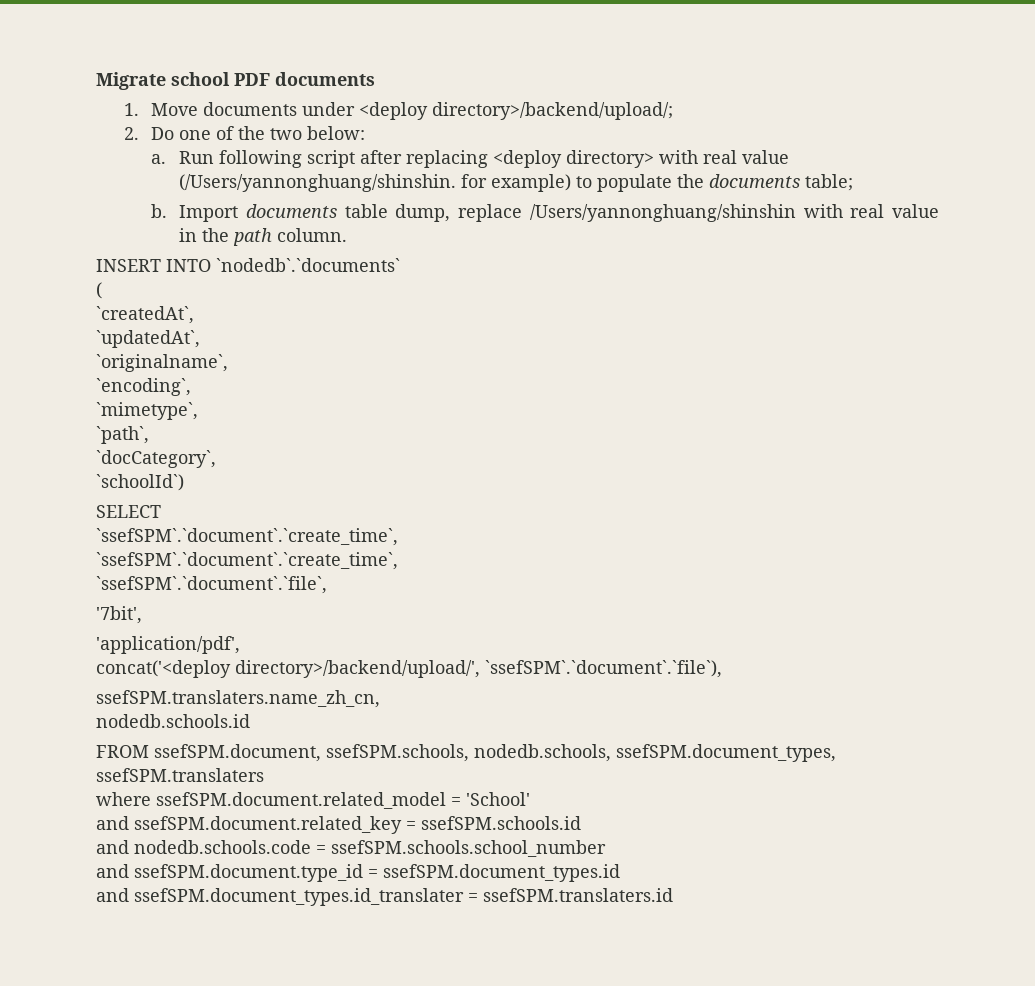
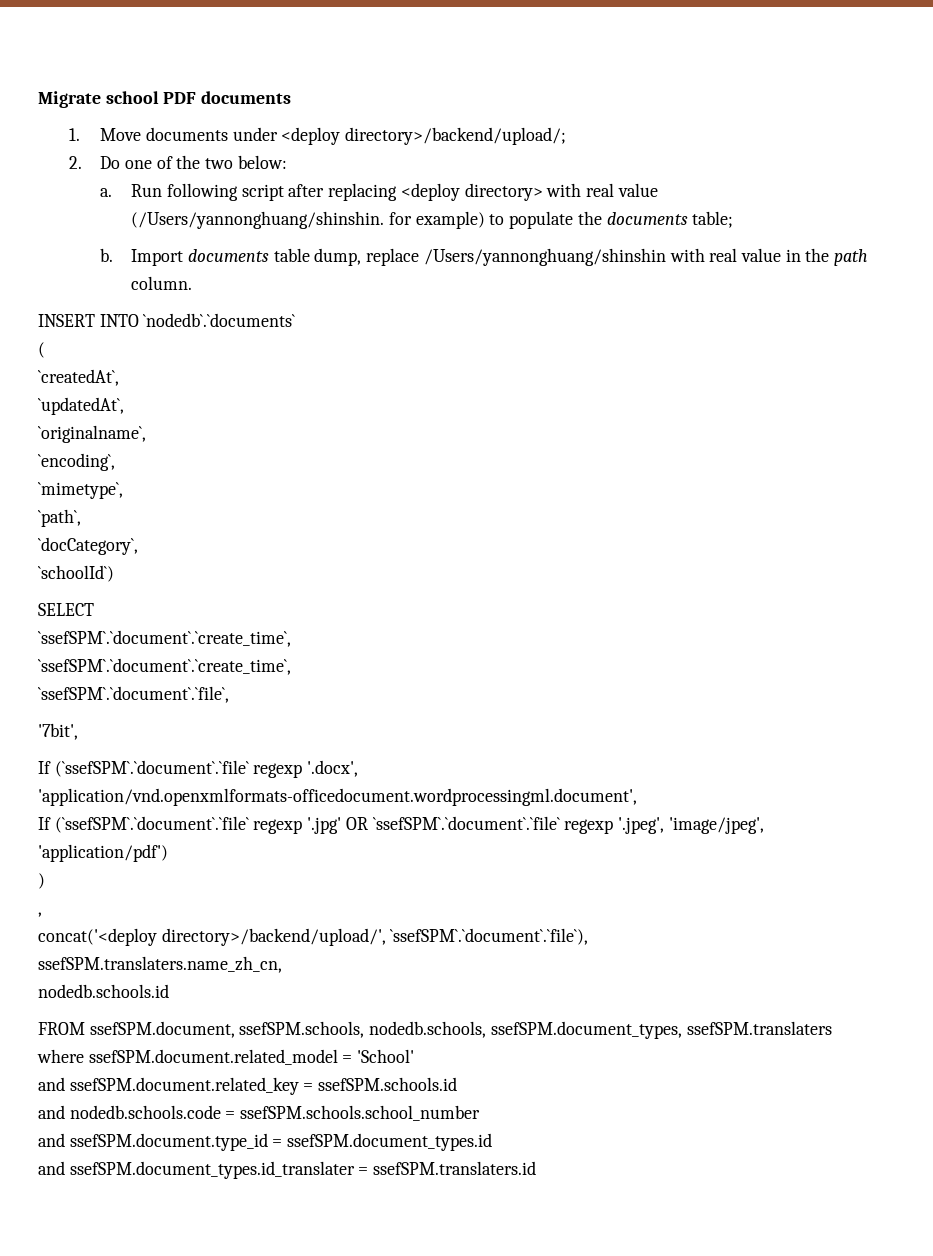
[96,636,240,654] 'application/pdf', -> [38,760,359,778] [38,788,637,806] [38,816,764,834] [38,844,168,862] [38,873,45,889] [38,912,42,917] If (`ssefSPM`.`document`.`file` regexp '.docx', 'application/vnd.openxmlformats-officedocument.wordprocessingml.document', // If (`ssefSPM`.`document`.`file` regexp '.jpg' OR `ssefSPM`.`document`.`file` regexp '.jpeg', 'image/jpeg', 'application/pdf') // ) // ,

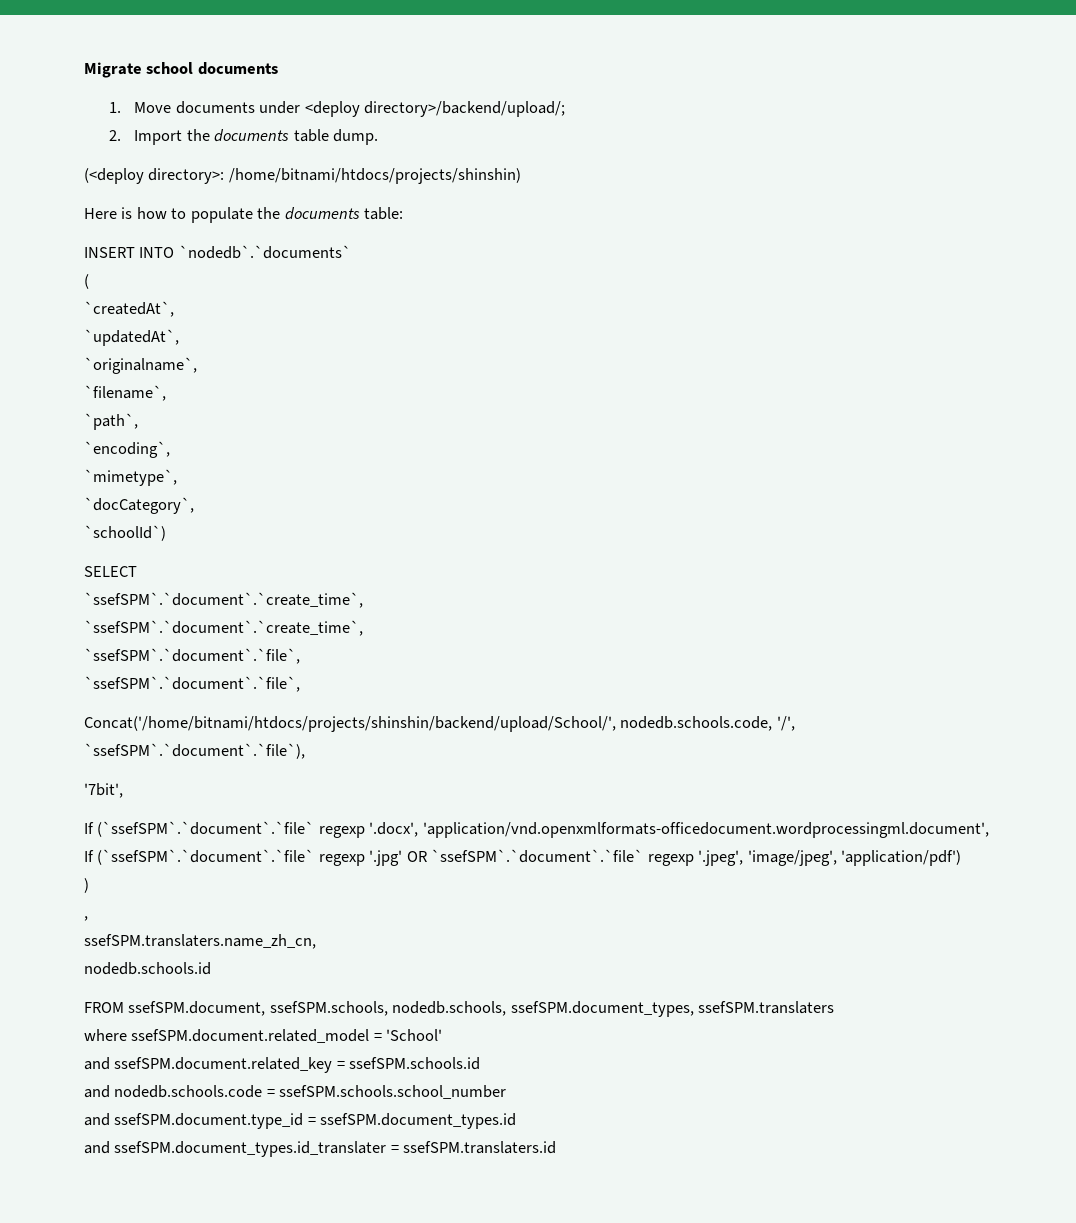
[163,92,197,104] PDF -> (194, 68) none
[100,155,287,169] [100,183,658,201] [131,211,734,229] [100,248,869,266] [131,276,193,290] Do one of the two below: // a. Run following script after replacing <deploy directory> with real value (/Users/yannonghuang/shinshin. for example) to populate the documents table; // b. Import documents table dump, replace /Users/yannonghuang/shinshin with real value in the path column. -> [134,129,379,145] [84,168,521,184] [84,207,404,223] Import the documents table dump. // (<deploy directory>: /home/bitnami/htdocs/projects/shinshin) // Here is how to populate the documents table:
(146, 434) none -> [84,385,166,401] [84,413,138,430] // `filename`, // `path`,
[38,509,81,527] // `path`, -> (177, 477) none
(229, 694) none -> [84,676,300,692] [84,716,795,732] [84,743,305,759] // `ssefSPM`.`document`.`file`, // Concat('/home/bitnami/htdocs/projects/shinshin/backend/upload/School/', nodedb.schools.code, '/', `ssefSPM`.`document`.`file`),
[38,928,589,946] // concat('<deploy directory>/backend/upload/', `ssefSPM`.`document`.`file`), -> (88, 918) none

